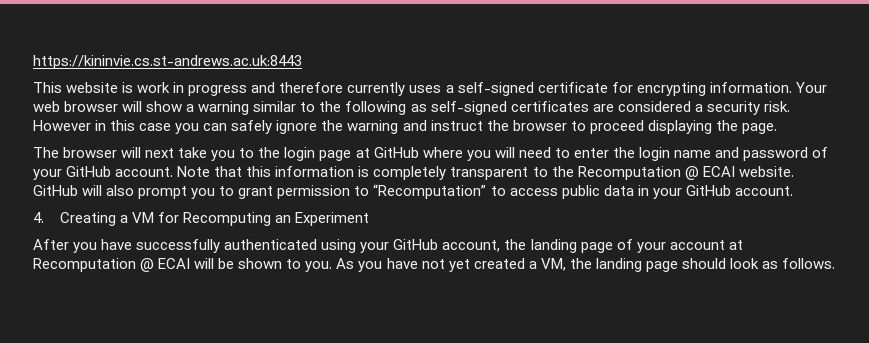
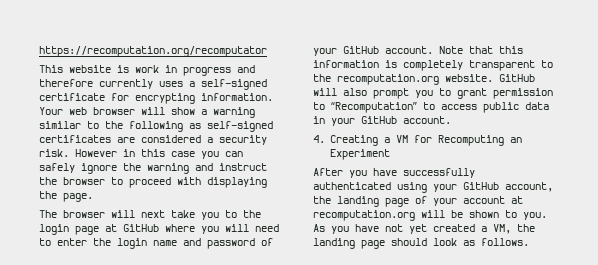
[33,55,302,69] https://kininvie.cs.st-andrews.ac.uk:8443 -> [39,46,267,57] https://recomputation.org/recomputator
(644, 127) none -> [177,177,201,185] with
[577,166,735,180] Recomputation @ ECAI -> [337,74,439,85] recomputation.org
[33,258,191,272] Recomputation @ ECAI -> [313,210,415,221] recomputation.org

